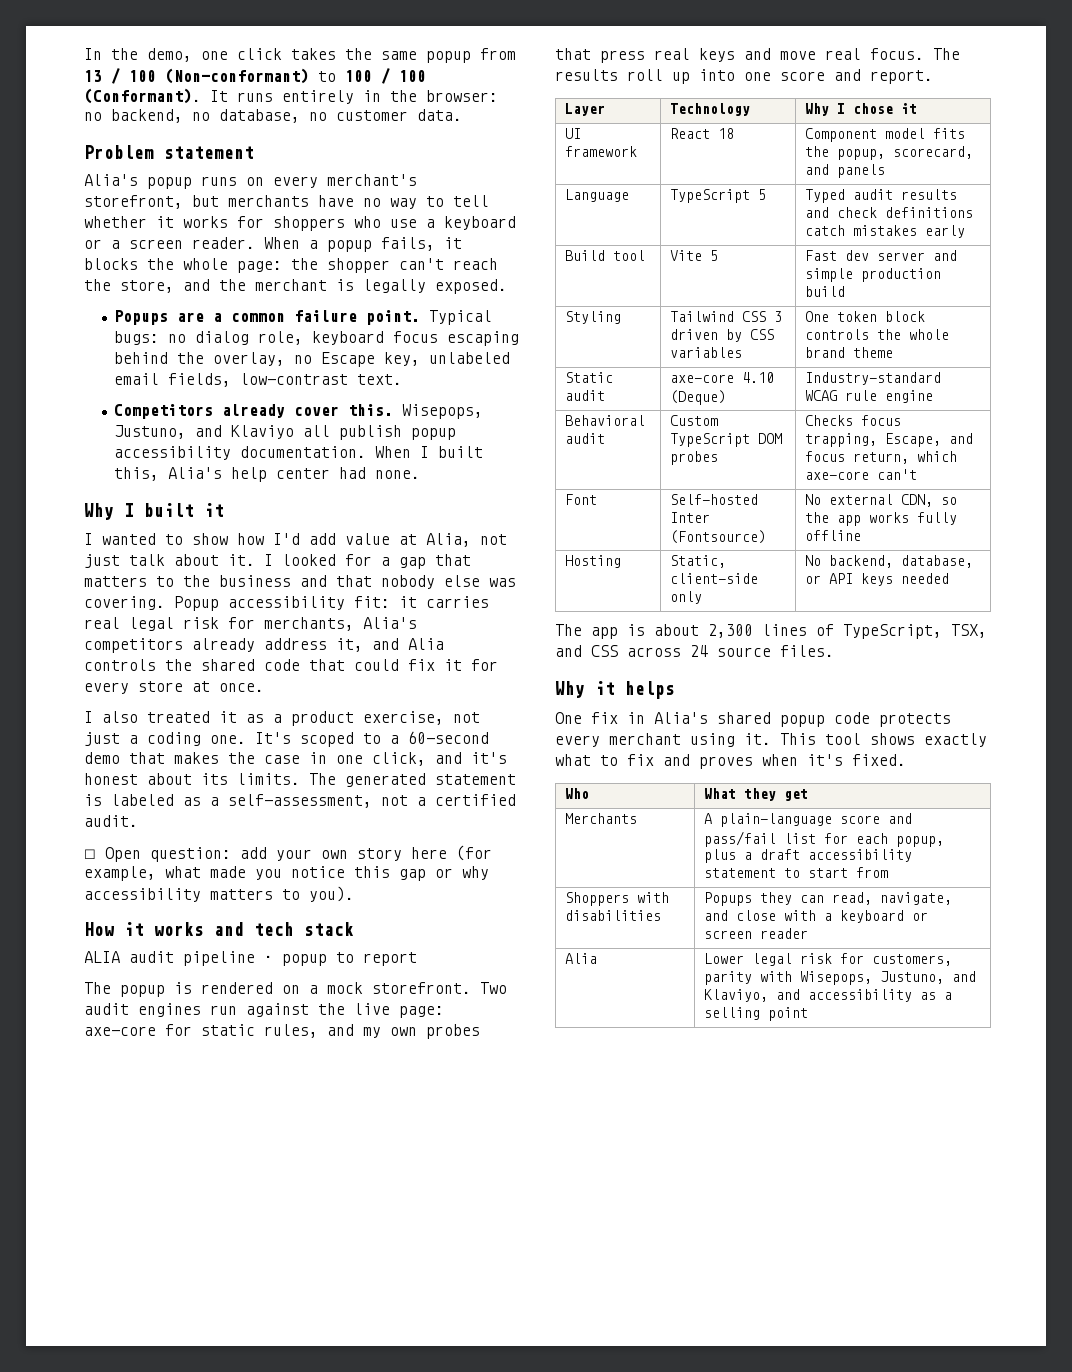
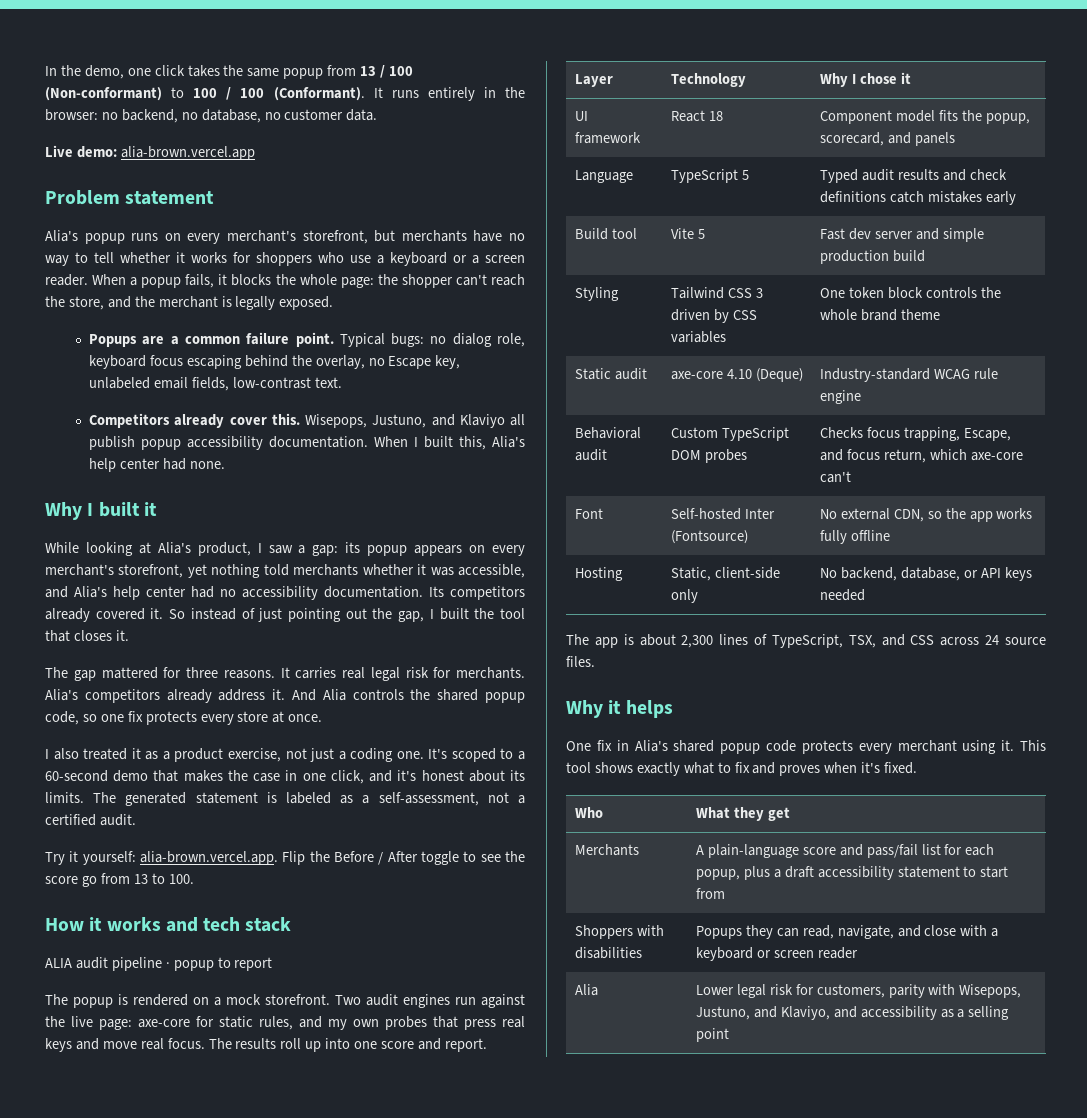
(462, 115) none -> [45,145,255,160] // Live demo: alia-brown.vercel.app
[84,533,507,547] [84,554,471,569] [84,575,516,589] [84,596,417,611] I wanted to show how I'd add value at Alia, not just talk about it. I looked for a gap that matters to the business and that nobody else was covering. Popup accessibility fit: it -> [45,542,525,556] [45,564,526,578] [45,586,525,600] [45,608,525,622] [45,630,129,642] [45,667,290,681] While looking at Alia's product, I saw a gap: its popup appears on every merchant's storefront, yet nothing told merchants whether it was accessible, and Alia's help center had no accessibility documentation. Its competitors already covered it. So instead of just pointing out the gap, I built the tool that closes it. // The gap mattered for three reasons. It
[264,617,354,631] merchants, -> [456,667,525,679] merchants.
[336,638,399,652] it, and -> [272,689,317,701] it. And
[264,659,498,671] code that could fix it for -> [485,692,526,703] [45,711,197,725] popup code, so one fix protects
[84,845,492,862] [84,866,489,881] [84,886,354,902] ☐ Open question: add your own story here (for example, what made you notice this gap or why accessibility matters to you). -> [45,851,525,865] [45,873,194,887] Try it yourself: alia-brown.vercel.app. Flip the Before / After toggle to see the score go from 13 to 100.

